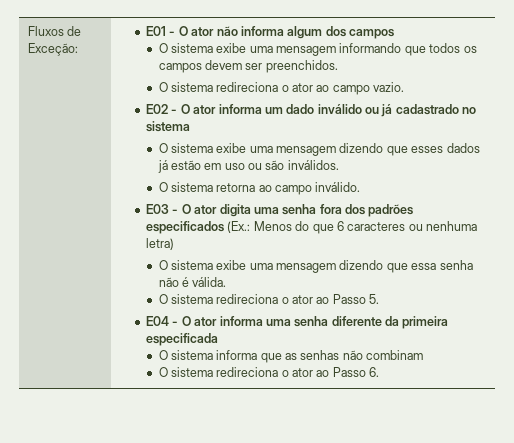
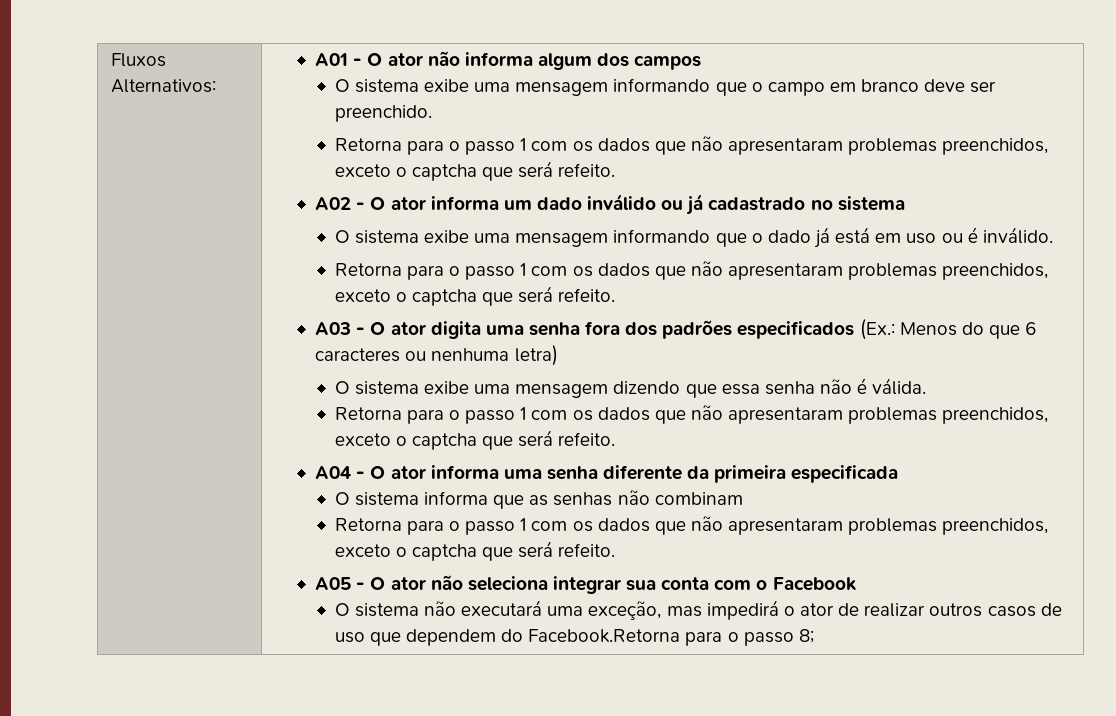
[67,26,82,36] [27,43,78,56] [145,26,166,36] de Exceção: | E01 -> [110,79,216,93] [315,53,349,66] Alternativos: | A01
[429,43,477,53] [158,60,338,73] [158,82,405,95] [145,104,168,114] todos os campos devem ser preenchidos. // O sistema redireciona o ator ao campo vazio. // E02 -> [751,79,997,96] [334,105,432,122] [334,136,1049,155] [334,161,616,181] [315,197,352,210] o campo em branco deve ser preenchido. // Retorna para o passo 1 com os dados que não apresentaram problemas preenchidos, exceto o captcha que será refeito. // A02
[339,143,480,156] [157,160,339,173] [158,182,361,195] [145,204,169,214] dizendo que esses dados já estão em uso ou são inválidos. // O sistema retorna ao campo inválido. // E03 -> [613,227,1053,248] [334,261,1049,280] [334,286,616,306] [315,322,352,335] informando que o dado já está em uso ou é inválido. // Retorna para o passo 1 com os dados que não apresentaram problemas preenchidos, exceto o captcha que será refeito. // A03
[158,294,380,304] [145,316,169,326] O sistema redireciona o ator ao Passo 5. // E04 -> [334,405,1049,424] [334,430,616,450] [315,466,352,479] Retorna para o passo 1 com os dados que não apresentaram problemas preenchidos, exceto o captcha que será refeito. // A04
[158,367,380,377] O sistema redireciona o ator ao Passo 6. -> [334,516,1049,535] [334,541,616,561] [315,575,856,594] [334,600,1062,620] [334,629,814,646] Retorna para o passo 1 com os dados que não apresentaram problemas preenchidos, exceto o captcha que será refeito. // A05 - O ator não seleciona integrar sua conta com o Facebook // O sistema não executará uma exceção, mas impedirá o ator de realizar outros casos de uso que dependem do Facebook.Retorna para o passo 8;

